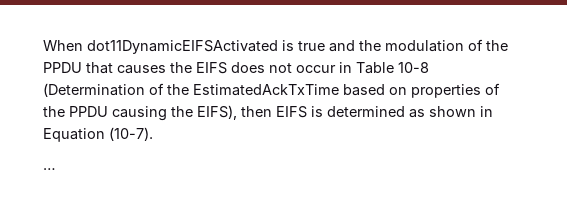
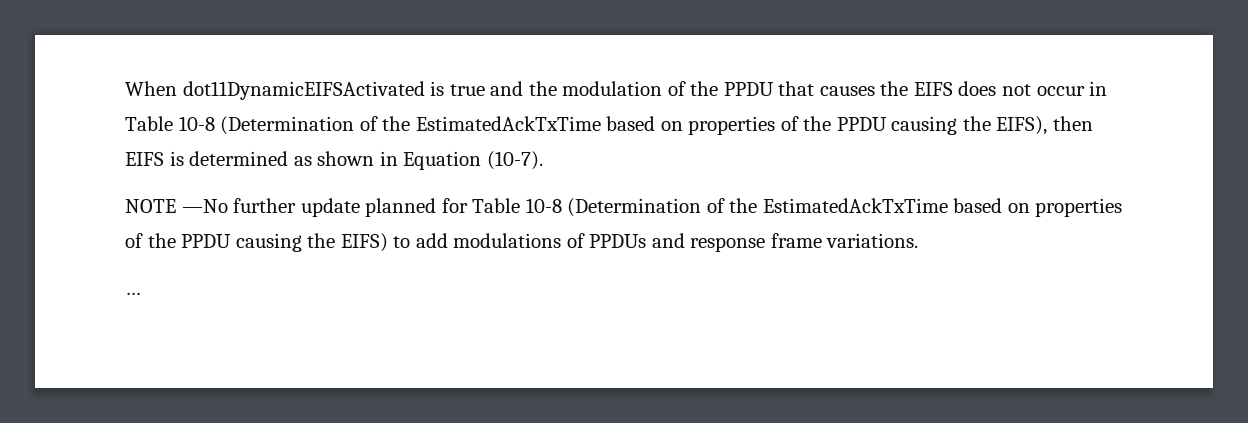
(153, 134) none -> [125,198,1123,217] [125,233,919,252] // NOTE —No further update planned for Table 10-8 (Determination of the EstimatedAckTxTime based on properties of the PPDU causing the EIFS) to add modulations of PPDUs and response frame variations.

